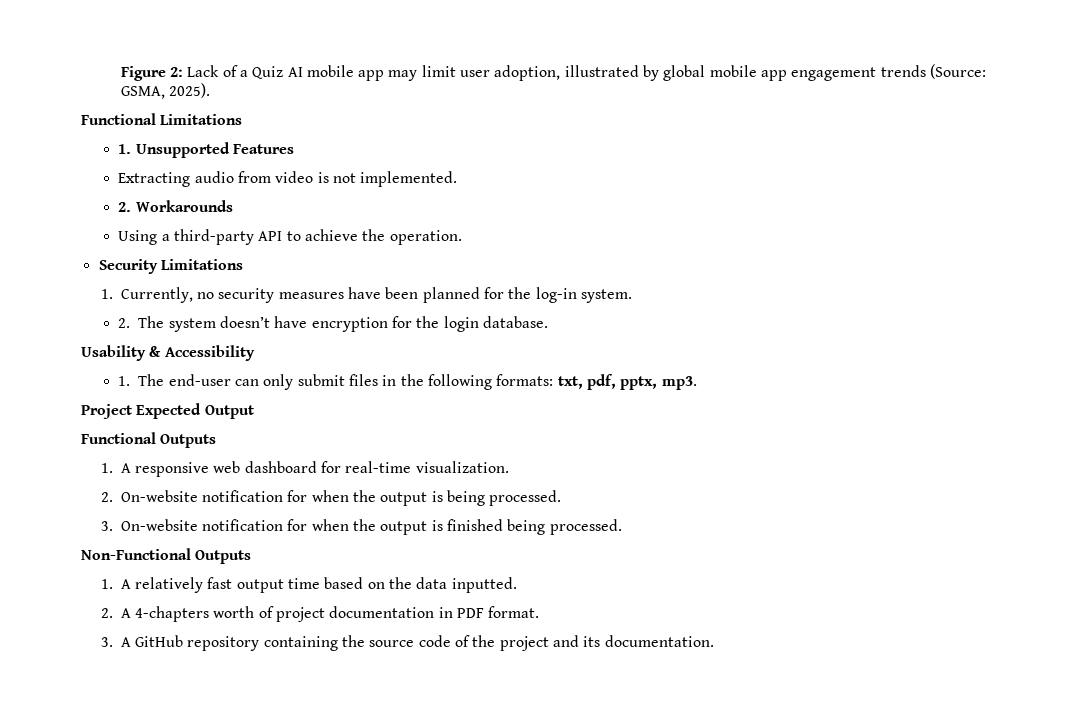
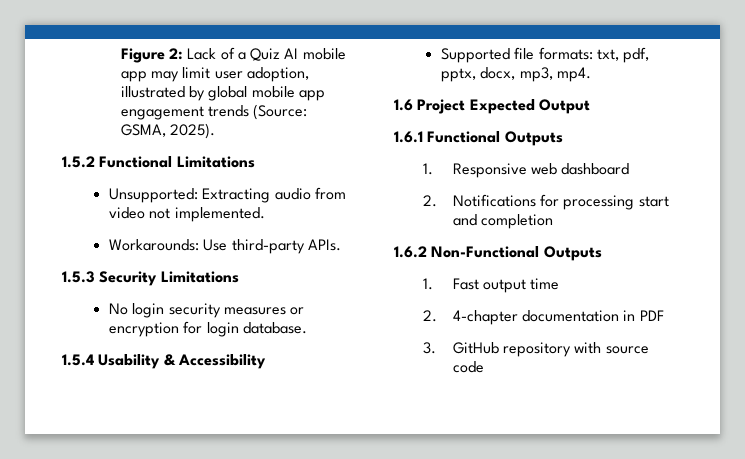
(210, 90) none -> [62,156,95,168] 1.5.2
[118,142,295,158] 1. Unsupported Features // -> [108,188,198,203] Unsupported:
[317,172,329,183] is -> (145, 213) none
[118,200,233,212] [118,229,462,245] [98,259,243,274] [100,287,632,303] [118,316,308,332] 2. Workarounds // Using a third-party API to achieve the operation. // Security Limitations // 1. Currently, no security measures have been planned for the log-in system. // 2. The system doesn’t have -> [108,239,341,254] [62,271,239,286] [108,303,305,318] Workarounds: Use third-party APIs. // 1.5.3 Security Limitations // No login security measures or
[416,316,440,328] the -> (203, 327) none
(548, 322) none -> [62,354,94,366] 1.5.4
[118,374,697,390] 1. The end-user can only submit files in the following formats: txt, pdf, pptx, mp3. // -> [440,47,650,63] [440,67,591,82] [394,99,413,111] Supported file formats: txt, pdf, pptx, docx, mp3, mp4. // 1.6
(254, 412) none -> [394,131,423,143] 1.6.1
[120,462,210,477] A responsive -> [452,163,527,178] Responsive
[321,461,509,473] [100,490,562,506] [100,519,622,535] for real-time visualization. // 2. On-website notification for when the output is being processed. // 3. On-website notification for when the output is finished being processed. // -> [423,194,669,210] [452,214,553,229] [394,246,427,258] // 2. Notifications for processing start and completion // 1.6.2
[120,577,233,593] A relatively fast -> [452,278,479,290] Fast
[324,577,517,593] [100,606,326,622] based on the data inputted. // 2. A 4-chapters worth of project -> [423,310,518,325] // 2. 4-chapter
[488,606,540,618] [100,637,131,647] format. // 3. A -> [423,342,437,354] // 3.
[263,635,714,651] containing the source code of the project and its documentation. -> [574,342,649,354] [452,361,484,373] with source code

